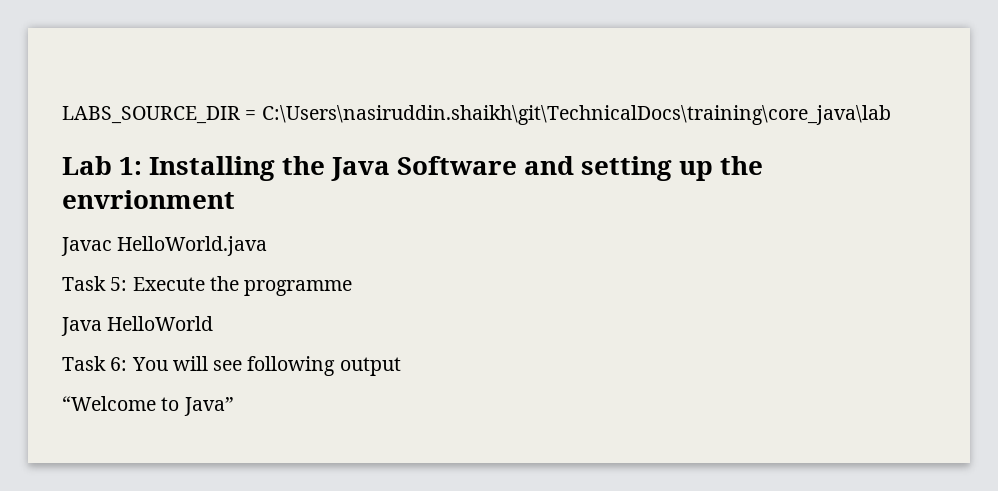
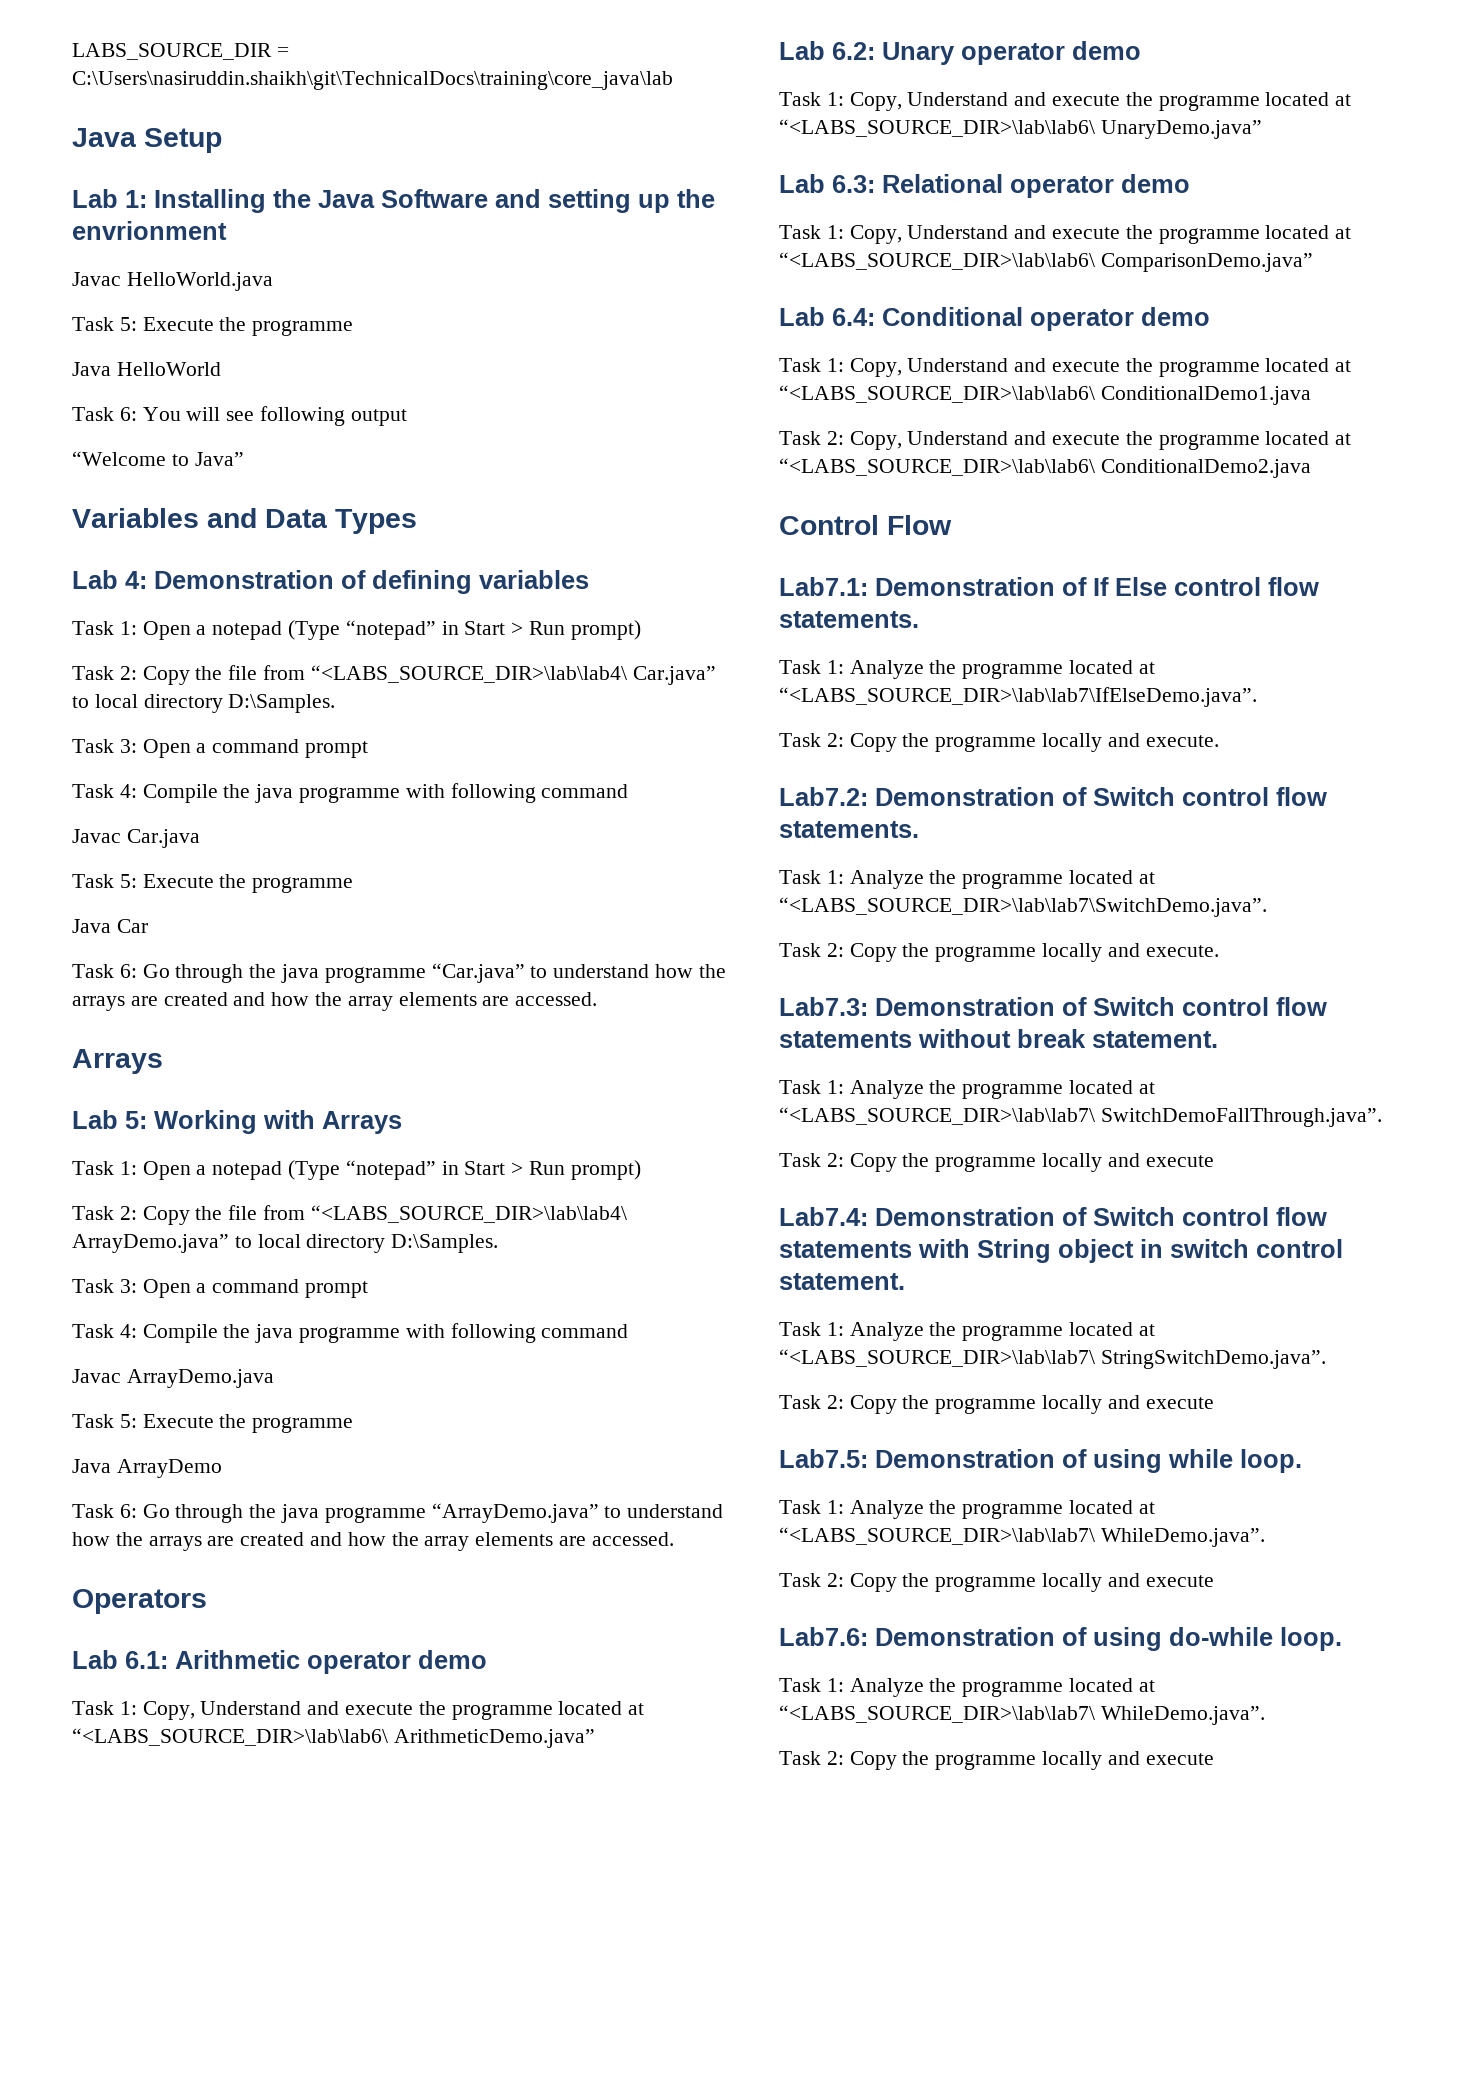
(891, 115) none -> [72,128,222,153] // Java Setup
(234, 406) none -> [72,508,417,534] [72,570,589,594] [72,620,641,640] [72,665,716,685] [72,694,336,713] [72,739,369,758] [72,783,629,803] [72,829,200,848] [72,874,354,893] [72,919,148,933] [72,963,726,983] [72,992,598,1011] [72,1049,163,1074] [72,1110,402,1134] [72,1160,641,1180] [72,1205,627,1225] [72,1234,499,1253] [72,1279,369,1298] [72,1323,629,1343] [72,1369,274,1388] [72,1414,354,1433] [72,1459,222,1478] [72,1503,724,1523] [72,1532,674,1551] [72,1589,207,1614] [72,1650,487,1674] [72,1701,645,1720] [72,1728,595,1748] [779,41,1141,65] [779,92,1352,111] [779,119,1262,139] [779,174,1190,198] [779,225,1352,244] [779,252,1313,272] [779,307,1210,331] [779,358,1352,377] [779,385,1311,405] [779,431,1352,450] [779,458,1311,478] [779,515,952,535] [779,577,1319,596] [779,611,919,628] [779,660,1155,679] [779,687,1257,707] [779,733,1219,752] [779,787,1327,806] [779,821,919,838] [779,870,1155,889] [779,897,1267,917] [779,943,1219,962] [779,997,1327,1016] [779,1029,1218,1048] [779,1080,1155,1099] [779,1107,1382,1127] [779,1153,1214,1172] [779,1207,1327,1226] [779,1239,1343,1263] [779,1273,905,1290] [779,1322,1155,1341] [779,1349,1326,1369] [779,1395,1214,1414] [779,1449,1302,1473] [779,1500,1155,1519] [779,1527,1265,1547] [779,1573,1214,1592] [779,1627,1342,1651] [779,1678,1155,1697] [779,1705,1265,1725] [779,1751,1214,1770] // Variables and Data Types // Lab 4: Demonstration of defining variables // Task 1: Open a notepad (Type “notepad” in Start > Run prompt) // Task 2: Copy the file from “<LABS_SOURCE_DIR>\lab\lab4\ Car.java” to local directory D:\Samples. // Task 3: Open a command prompt // Task 4: Compile the java programme with following command // Javac Car.java // Task 5: Execute the programme // Java Car // Task 6: Go through the java programme “Car.java” to understand how the arrays are created and how the array elements are accessed. // Arrays // Lab 5: Working with Arrays // Task 1: Open a notepad (Type “notepad” in Start > Run prompt) // Task 2: Copy the file from “<LABS_SOURCE_DIR>\lab\lab4\ ArrayDemo.java” to local directory D:\Samples. // Task 3: Open a command prompt // Task 4: Compile the java programme with following command // Javac ArrayDemo.java // Task 5: Execute the programme // Java ArrayDemo // Task 6: Go through the java programme “ArrayDemo.java” to understand how the arrays are created and how the array elements are accessed. // Operators // Lab 6.1: Arithmetic operator demo // Task 1: Copy, Understand and execute the programme located at “<LABS_SOURCE_DIR>\lab\lab6\ ArithmeticDemo.java” // Lab 6.2: Unary operator demo // Task 1: Copy, Understand and execute the programme located at “<LABS_SOURCE_DIR>\lab\lab6\ UnaryDemo.java” // Lab 6.3: Relational operator demo // Task 1: Copy, Understand and execute the programme located at “<LABS_SOURCE_DIR>\lab\lab6\ ComparisonDemo.java” // Lab 6.4: Conditional operator demo // Task 1: Copy, Understand and execute the programme located at “<LABS_SOURCE_DIR>\lab\lab6\ ConditionalDemo1.java // Task 2: Copy, Understand and execute the programme located at “<LABS_SOURCE_DIR>\lab\lab6\ ConditionalDemo2.java // Control Flow // Lab7.1: Demonstration of If Else control flow statements. // Task 1: Analyze the programme located at “<LABS_SOURCE_DIR>\lab\lab7\IfElseDemo.java”. // Task 2: Copy the programme locally and execute. // Lab7.2: Demonstration of Switch control flow statements. // Task 1: Analyze the programme located at “<LABS_SOURCE_DIR>\lab\lab7\SwitchDemo.java”. // Task 2: Copy the programme locally and execute. // Lab7.3: Demonstration of Switch control flow statements without break statement. // Task 1: Analyze the programme located at “<LABS_SOURCE_DIR>\lab\lab7\ SwitchDemoFallThrough.java”. // Task 2: Copy the programme locally and execute // Lab7.4: Demonstration of Switch control flow statements with String object in switch control statement. // Task 1: Analyze the programme located at “<LABS_SOURCE_DIR>\lab\lab7\ StringSwitchDemo.java”. // Task 2: Copy the programme locally and execute // Lab7.5: Demonstration of using while loop. // Task 1: Analyze the programme located at “<LABS_SOURCE_DIR>\lab\lab7\ WhileDemo.java”. // Task 2: Copy the programme locally and execute // Lab7.6: Demonstration of using do-while loop. // Task 1: Analyze the programme located at “<LABS_SOURCE_DIR>\lab\lab7\ WhileDemo.java”. // Task 2: Copy the programme locally and execute

